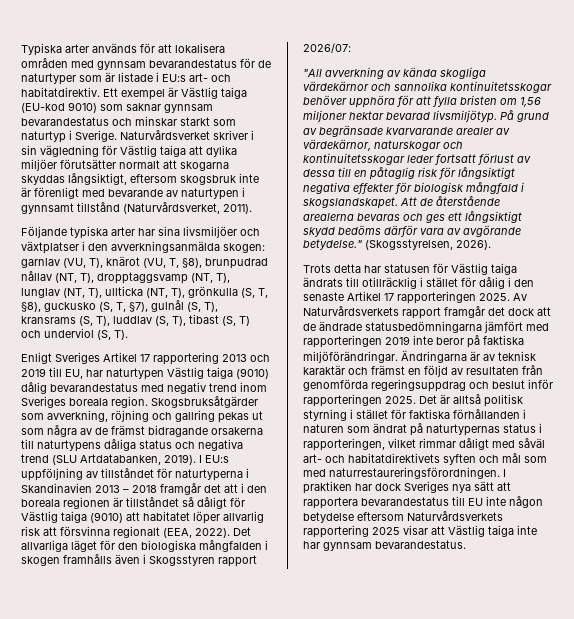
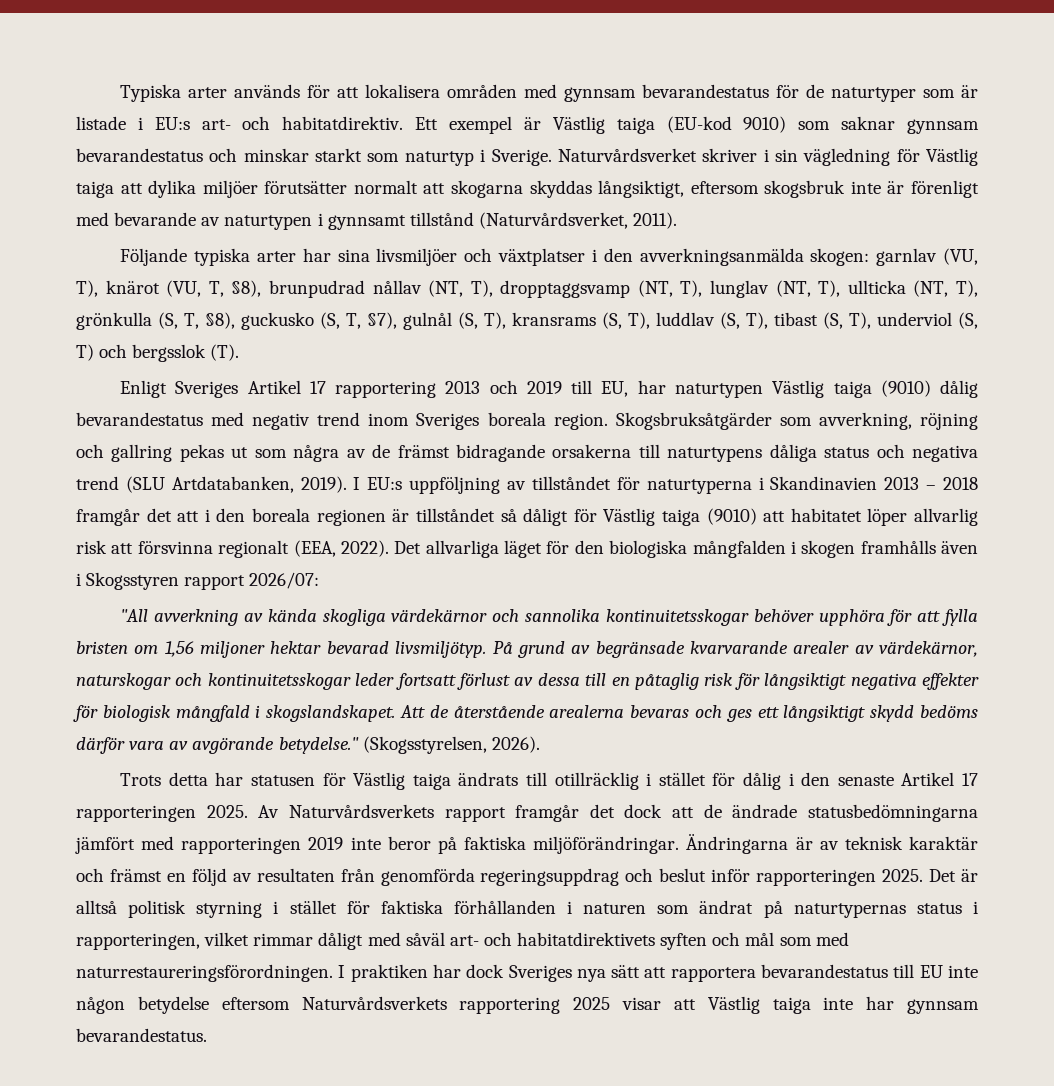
[239,316,250,326] [21,328,128,340] T) och underviol (S, T). -> [849,312,978,329] [76,344,240,362] T), underviol (S, T) och bergsslok (T).

